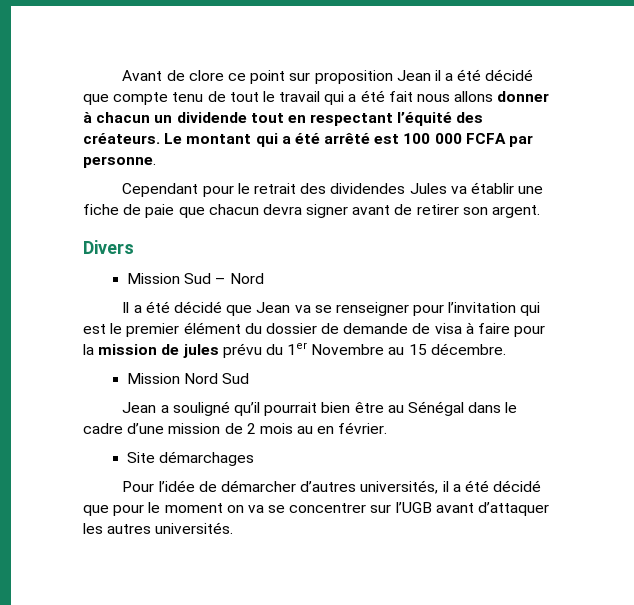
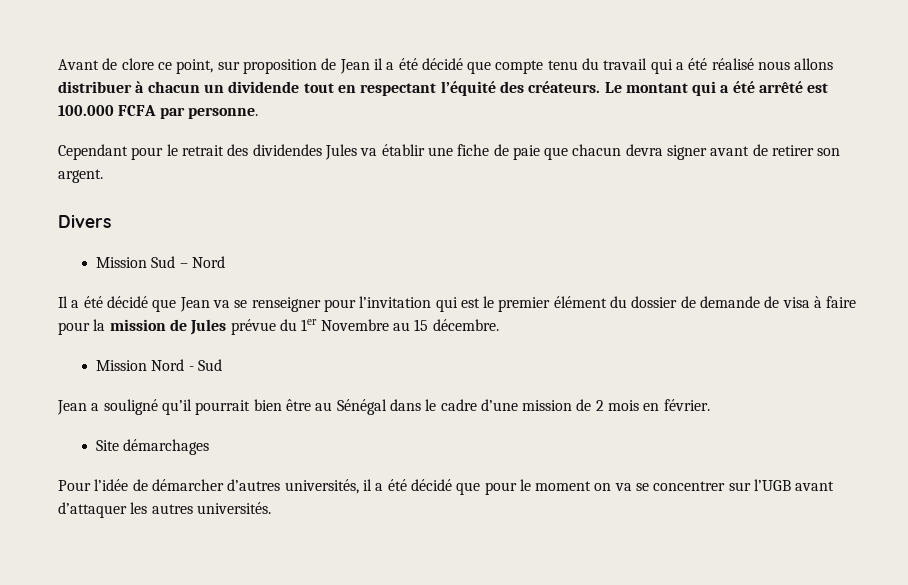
[250,70,286,84] point -> [176,59,214,74] point,
(393, 77) none -> [321,58,337,70] de
[207,91,275,102] de tout le -> [582,58,600,70] du
[388,91,413,102] fait -> [711,58,754,70] réalisé
[497,91,550,102] donner -> [58,81,132,93] distribuer
[403,133,462,144] 100 000 -> [58,105,114,116] 100.000
[182,343,262,358] jules prévu -> [190,319,276,335] Jules prévue
(219, 378) none -> [188,366,194,371] -
[297,426,314,434] au -> (640, 405) none

